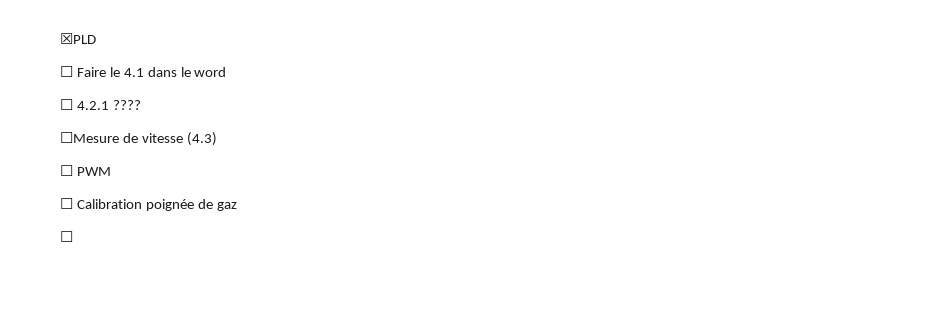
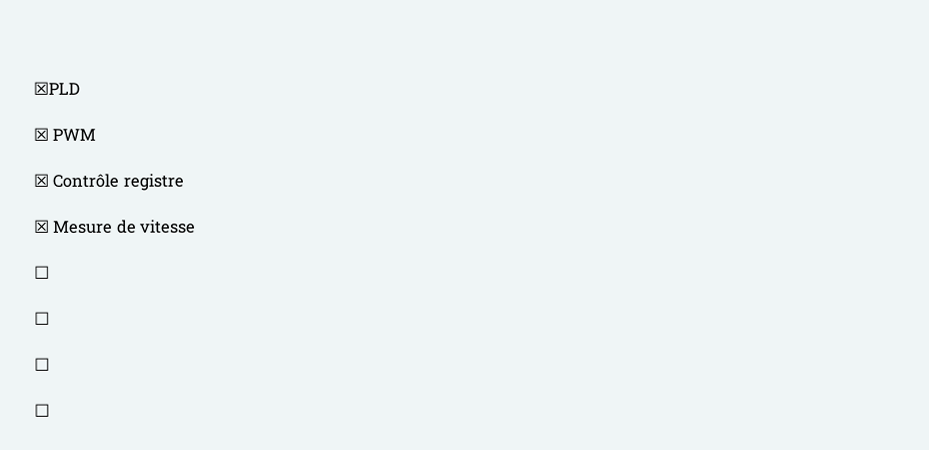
[60,66,227,77] [60,99,141,110] [60,132,217,146] [60,165,111,176] [60,198,237,211] ☐ Faire le 4.1 dans le word // ☐ 4.2.1 ???? // ☐Mesure de vitesse (4.3) // ☐ PWM // ☐ Calibration poignée de gaz -> [33,127,97,141] [33,173,184,191] [33,219,197,234] [34,265,50,279] [34,311,50,325] [34,357,50,371] ☒ PWM // ☒ Contrôle registre // ☒ Mesure de vitesse // ☐ // ☐ // ☐

